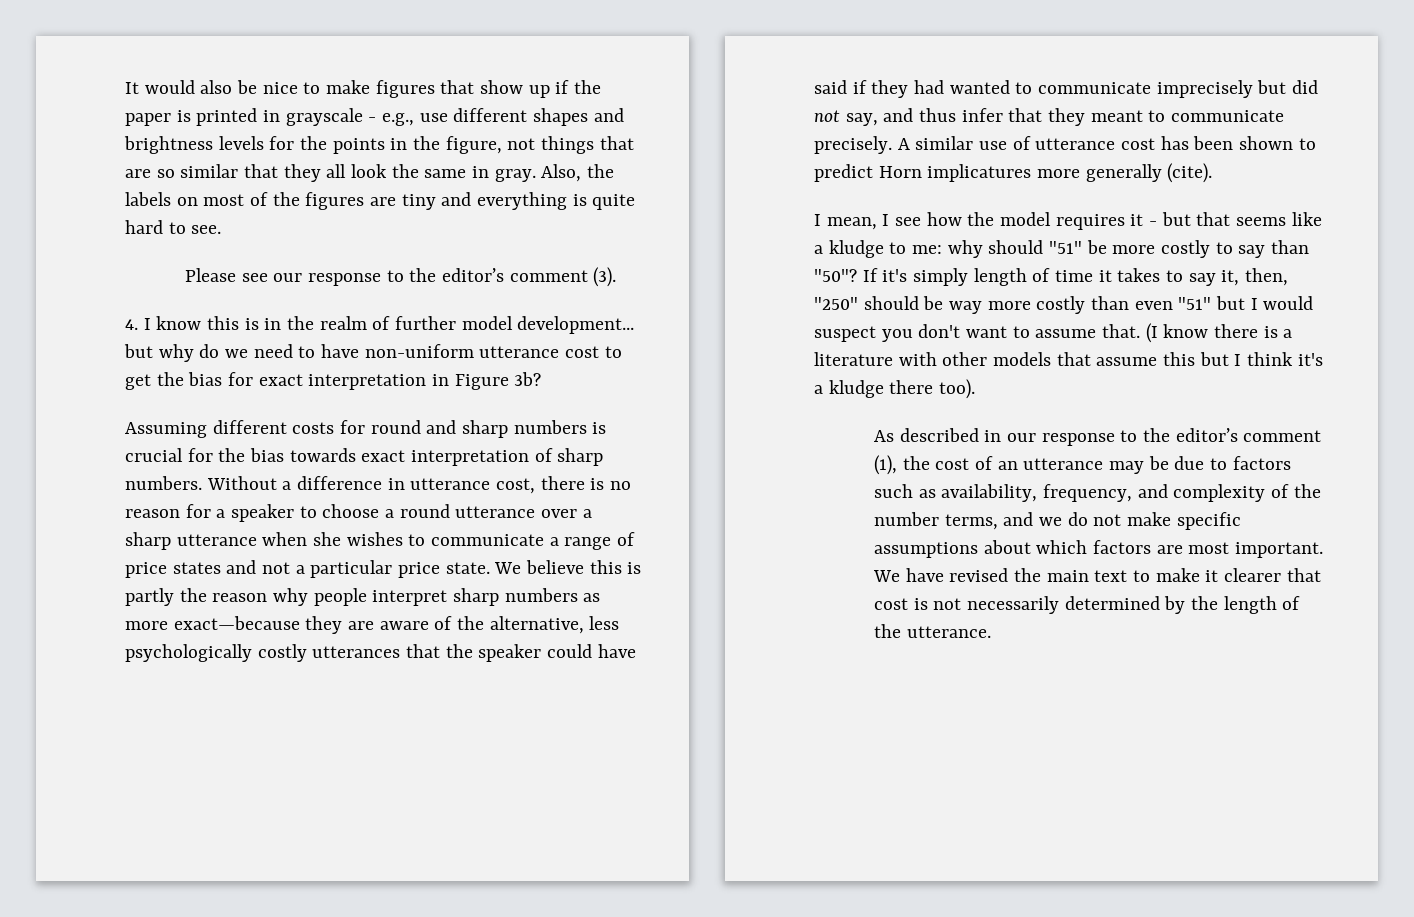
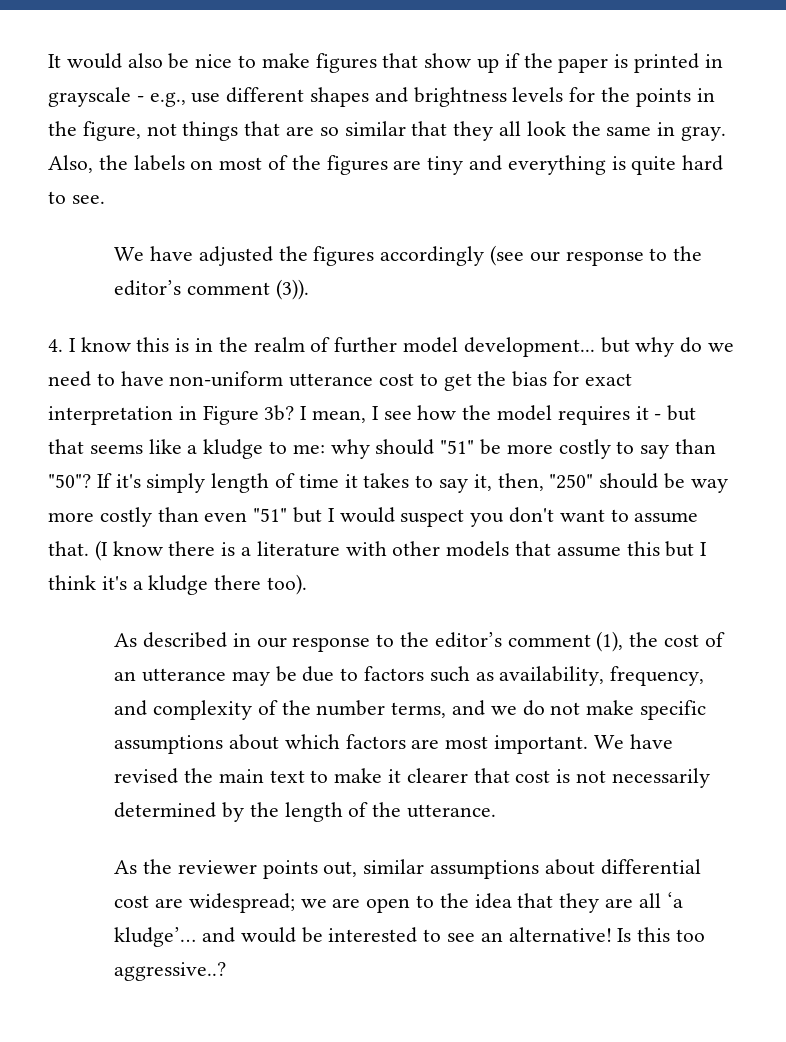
[185,267,617,287] Please see our response to the editor’s comment (3). -> [114,245,703,266] [114,279,309,300] We have adjusted the figures accordingly (see our response to the editor’s comment (3)).
[125,420,607,438] [125,448,604,466] [125,476,632,494] [125,504,592,522] [125,532,636,550] [125,560,642,578] [125,588,601,606] [125,616,620,634] [125,644,636,662] [814,80,1319,98] [814,108,1285,126] [814,136,1316,154] [814,163,1213,183] // Assuming different costs for round and sharp numbers is crucial for the bias towards exact interpretation of sharp numbers. Without a difference in utterance cost, there is no reason for a speaker to choose a round utterance over a sharp utterance when she wishes to communicate a range of price states and not a particular price state. We believe this is partly the reason why people interpret sharp numbers as more exact—because they are aware of the alternative, less psychologically costly utterances that the speaker could have said if they had wanted to communicate imprecisely but did not say, and thus infer that they meant to communicate precisely. A similar use of utterance cost has been shown to predict Horn implicatures more generally (cite). // -> (295, 413) none
(991, 632) none -> [114,859,701,879] [114,892,683,913] [114,927,706,947] [114,962,227,981] // As the reviewer points out, similar assumptions about differential cost are widespread; we are open to the idea that they are all ‘a kludge’… and would be interested to see an alternative! Is this too aggressive..?

